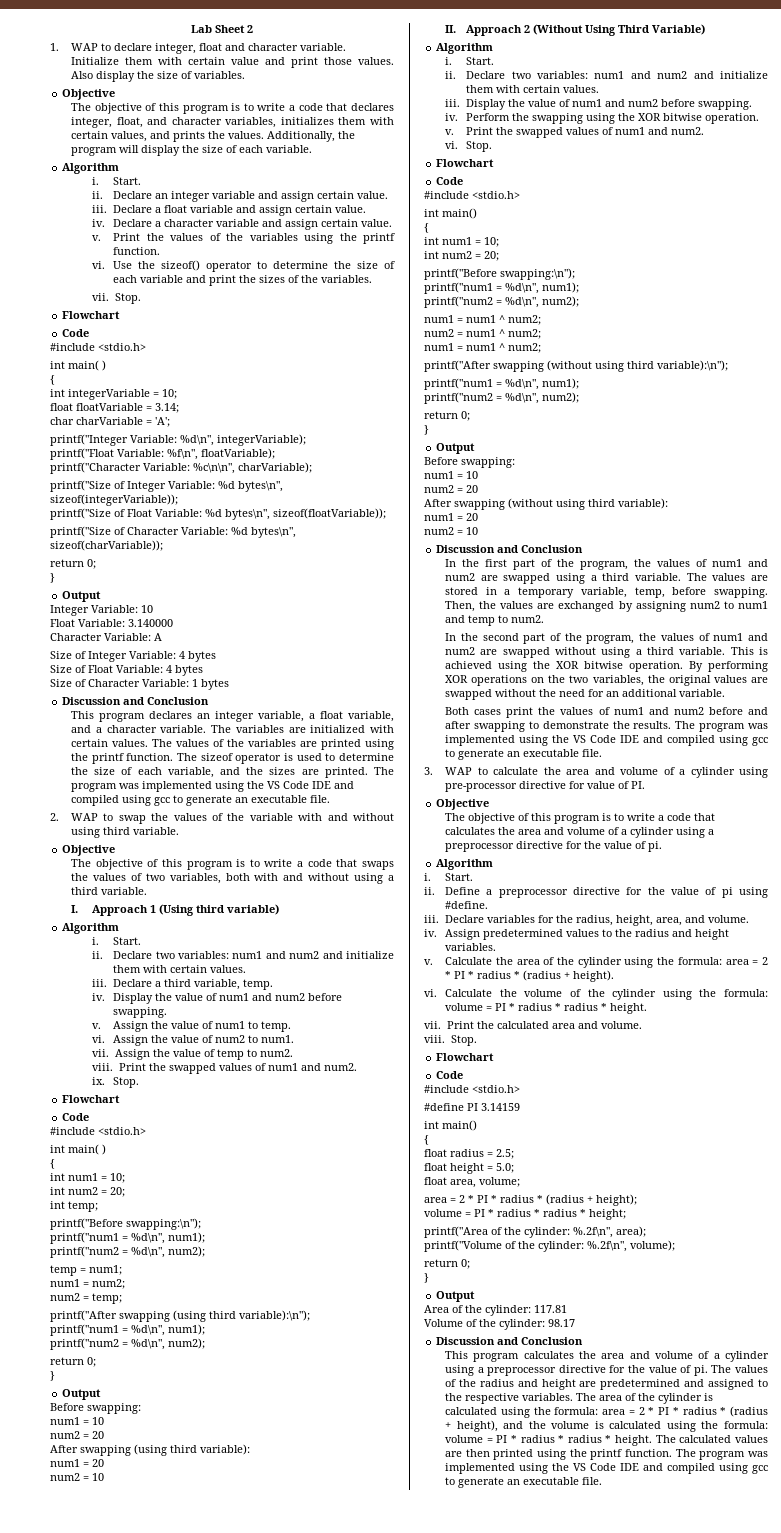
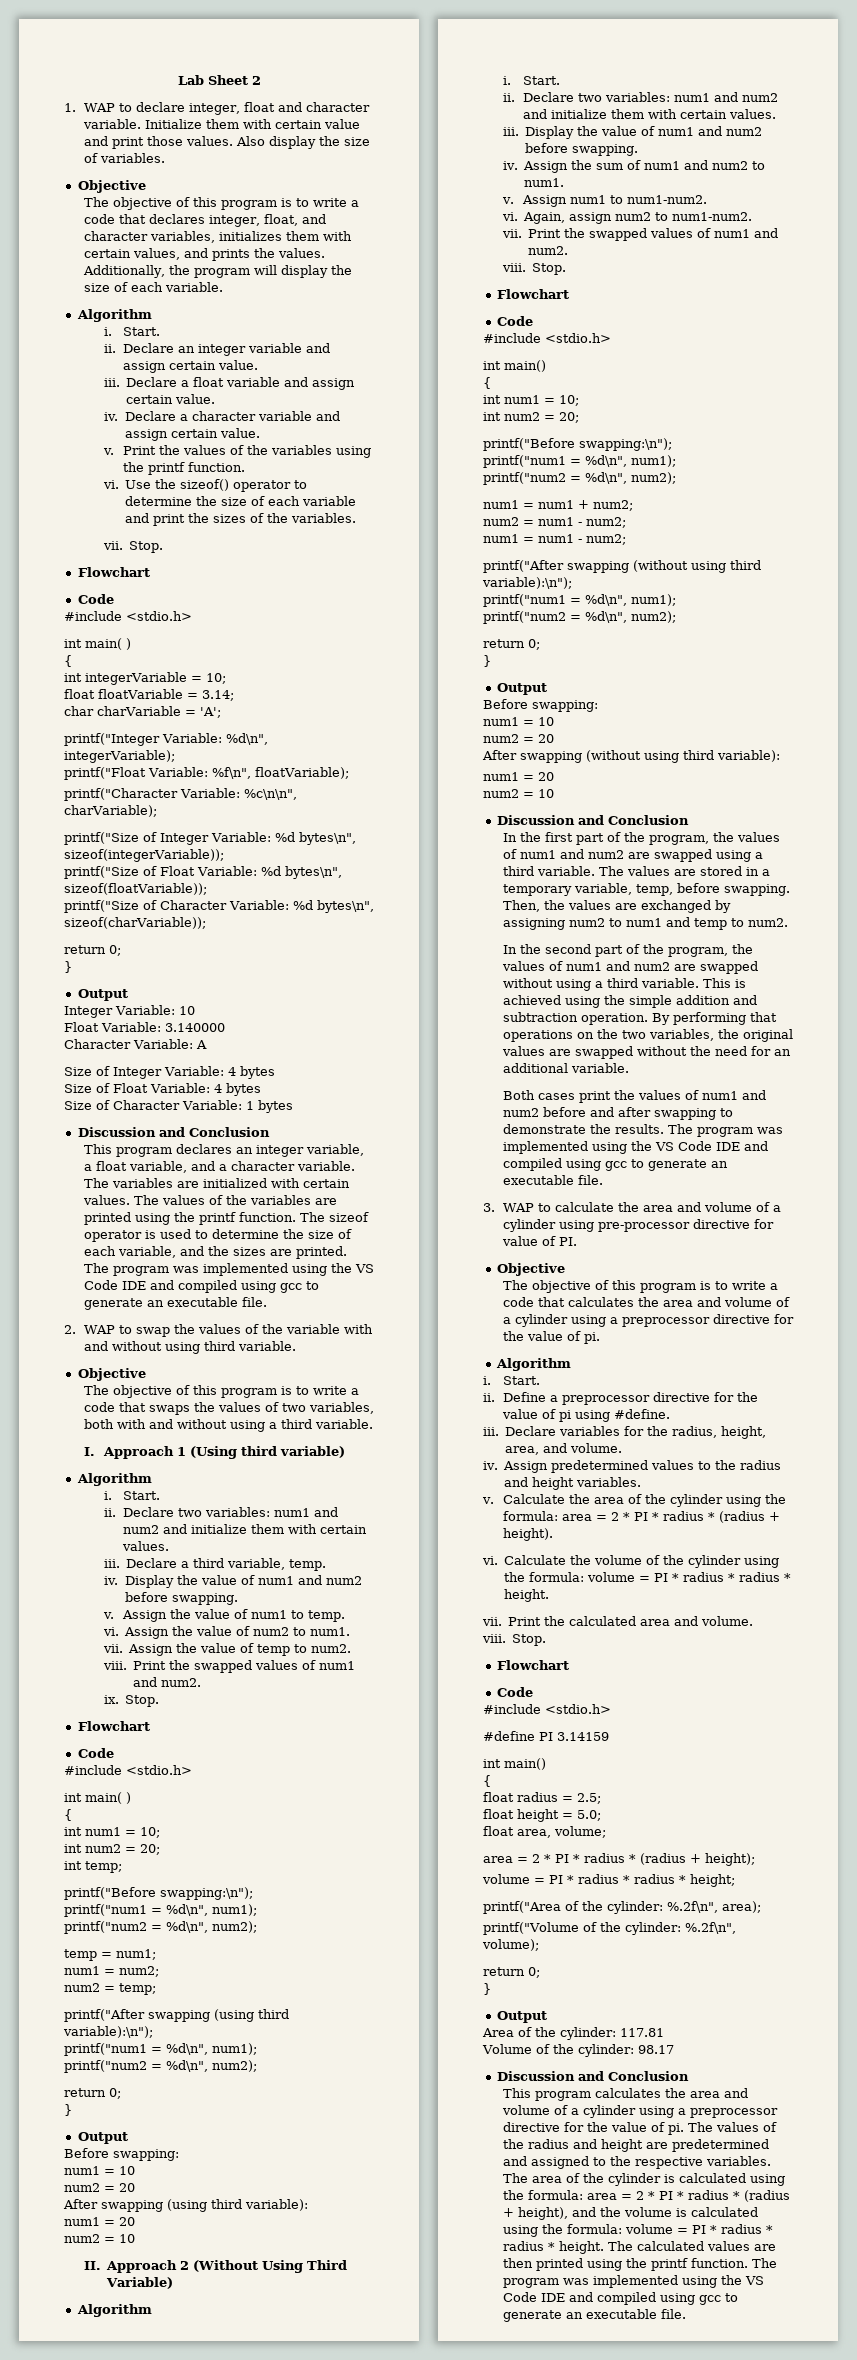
[466,113,760,124] [445,127,705,138] [445,141,459,149] Perform the swapping using the XOR bitwise operation. // v. Print the swapped values of num1 and num2. // vi. -> [522,160,765,173] [523,178,564,187] [501,195,707,207] [501,212,752,224] [501,228,778,241] [527,246,568,255] [501,263,526,272] Assign the sum of num1 and num2 to num1. // v. Assign num1 to num1-num2. // vi. Again, assign num2 to num1-num2. // vii. Print the swapped values of num1 and num2. // viii.
[499,315,505,323] ^ -> [578,500,589,509] +
[499,329,505,337] ^ -> [578,522,582,526] -
[499,343,505,351] ^ -> [578,539,582,543] -
[556,661,624,669] XOR bitwise -> [628,995,757,1008] [502,1012,578,1022] simple addition and subtraction
[445,675,469,683] XOR -> [749,1012,777,1022] that

